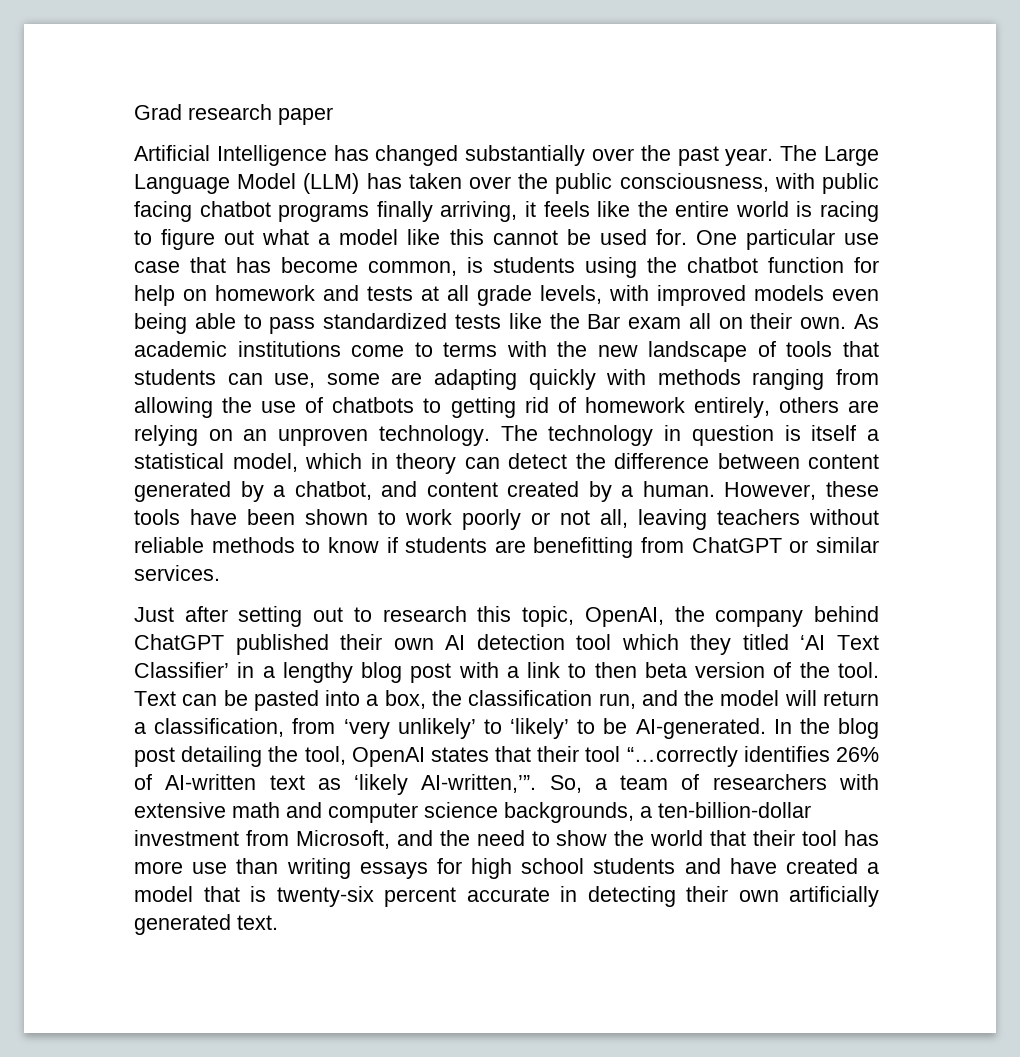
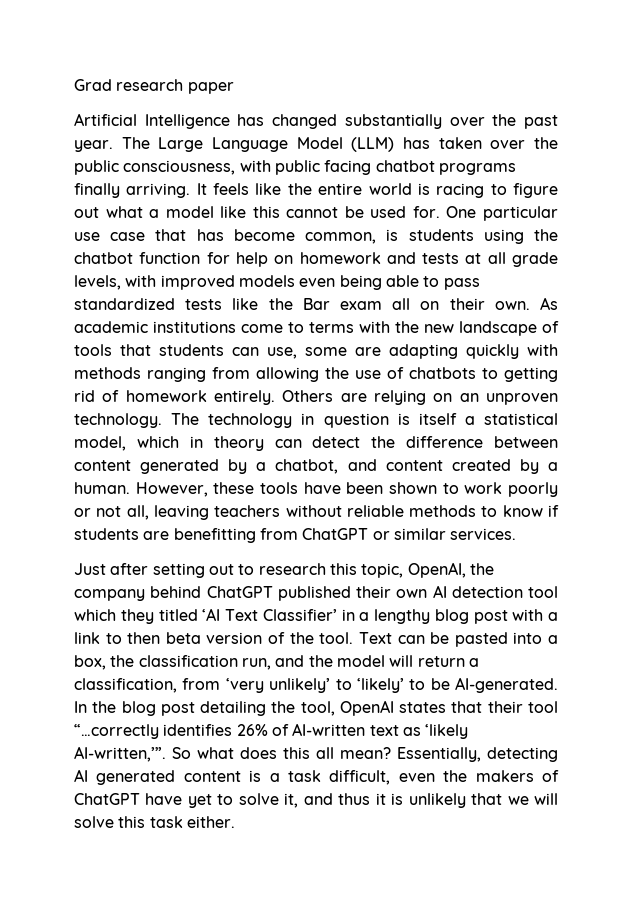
[440,201,536,222] arriving, it -> [126,183,207,198] arriving. It
[693,397,839,418] entirely, others -> [214,390,334,405] entirely. Others
[549,774,879,793] [134,802,811,823] [134,830,879,849] [134,858,879,879] [134,886,879,907] [134,914,278,935] So, a team of researchers with extensive math and computer science backgrounds, a ten-billion-dollar investment from Microsoft, and the need to show the world that their tool has more use than writing essays for high school students and have created a model that is twenty-six percent accurate in detecting their own artificially generated text. -> [172,747,558,762] [74,769,559,785] [74,793,558,808] [74,816,235,828] So what does this all mean? Essentially, detecting AI generated content is a task difficult, even the makers of ChatGPT have yet to solve it, and thus it is unlikely that we will solve this task either.

